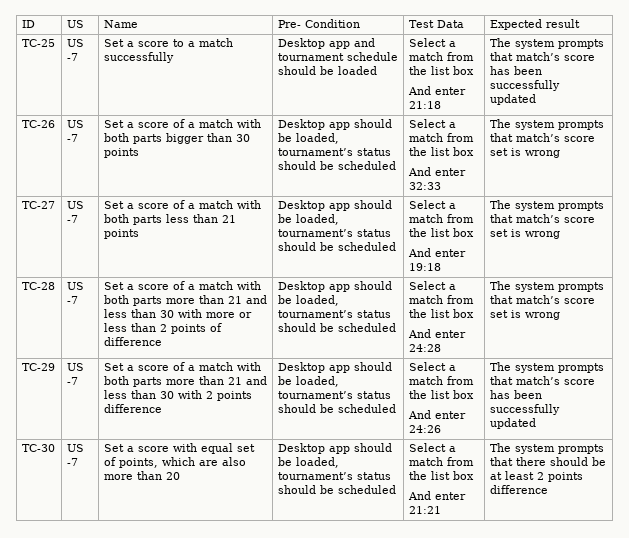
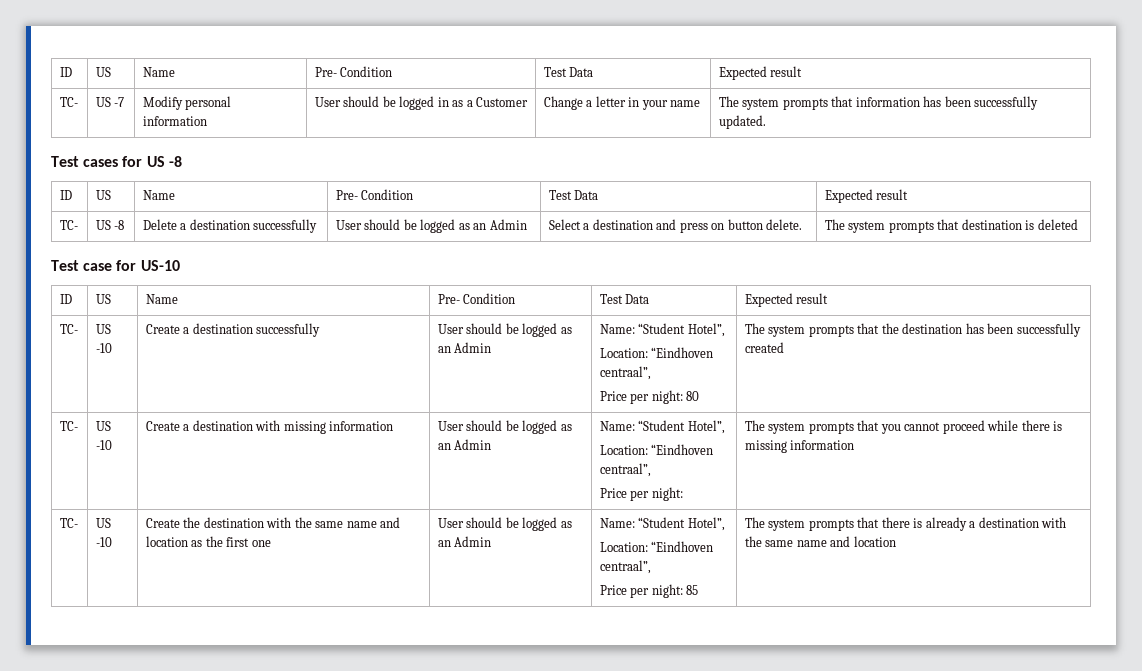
[21,20,35,28] [66,20,84,28] [103,20,138,28] [277,19,360,28] [408,20,464,28] [489,19,580,30] [21,39,55,47] [66,39,84,47] [66,53,78,61] [103,38,233,47] [103,52,174,63] [277,38,375,49] [277,52,398,61] [277,66,377,75] [408,38,456,47] [408,52,474,61] [408,66,474,75] [407,86,466,95] [408,101,441,109] [489,38,604,49] [489,52,595,61] [489,66,542,75] [489,80,560,91] [489,94,536,105] [21,120,55,128] [66,120,84,128] [66,134,78,142] [103,119,261,128] [103,133,250,144] [103,148,139,158] [277,119,392,130] [277,133,339,144] [277,148,391,156] [277,161,396,170] [408,119,456,128] [408,133,474,142] [408,147,474,156] [407,167,466,176] [408,182,441,190] [489,119,604,130] [489,133,595,142] [489,148,560,158] [21,201,55,209] [66,201,84,209] [66,215,78,223] [103,200,261,209] [103,214,236,225] [103,229,139,239] [277,200,392,211] [277,214,339,225] [277,229,391,237] [277,242,396,251] [408,200,456,209] [408,214,474,223] [408,228,474,237] [407,248,466,257] [408,263,441,271] [489,200,604,211] [489,214,595,223] [489,229,560,239] [21,282,55,290] [66,282,84,290] [66,296,78,304] [103,281,261,290] [103,295,267,306] [103,309,252,318] [103,323,222,334] [103,337,162,346] [277,281,392,292] [277,295,339,306] [277,310,391,318] [277,323,396,332] [408,281,456,290] [408,295,474,304] [408,309,474,318] [407,329,466,338] [408,344,441,352] [489,281,604,292] [489,295,595,304] [489,310,560,320] [21,363,55,371] [66,363,84,371] [66,377,78,385] [103,362,261,371] [103,376,267,387] [103,390,252,401] [103,404,162,413] [277,362,392,373] [277,376,339,387] [277,391,391,399] [277,404,396,413] [408,362,456,371] [408,376,474,385] [408,390,474,399] [407,410,466,419] [408,425,441,433] [489,362,604,373] [489,376,595,385] [489,390,542,399] [489,404,560,415] [489,418,536,429] [21,444,55,452] [66,444,84,452] [66,458,78,466] [103,443,255,454] [103,457,246,468] [103,471,180,480] [277,443,392,454] [277,457,339,468] [277,472,391,480] [277,485,396,494] [408,443,456,452] [408,457,474,466] [408,471,474,480] [407,491,466,500] [408,506,441,514] ID | US | Name | Pre- Condition | Test Data | Expected result // TC-25 | US -7 | Set a score to a match successfully | Desktop app and tournament schedule should be loaded | Select a match from the list box // And enter 21:18 | The system prompts that match’s score has been successfully updated // TC-26 | US -7 | Set a score of a match with both parts bigger than 30 points | Desktop app should be loaded, tournament’s status should be scheduled | Select a match from the list box // And enter 32:33 | The system prompts that match’s score set is wrong // TC-27 | US -7 | Set a score of a match with both parts less than 21 points | Desktop app should be loaded, tournament’s status should be scheduled | Select a match from the list box // And enter 19:18 | The system prompts that match’s score set is wrong // TC-28 | US -7 | Set a score of a match with both parts more than 21 and less than 30 with more or less than 2 points of difference | Desktop app should be loaded, tournament’s status should be scheduled | Select a match from the list box // And enter 24:28 | The system prompts that match’s score set is wrong // TC-29 | US -7 | Set a score of a match with both parts more than 21 and less than 30 with 2 points difference | Desktop app should be loaded, tournament’s status should be scheduled | Select a match from the list box // And enter 24:26 | The system prompts that match’s score has been successfully updated // TC-30 | US -7 | Set a score with equal set of points, which are also more than 20 | Desktop app should be loaded, tournament’s status should be scheduled | Select a match from the list box // And enter 21:21 -> [59,67,72,77] [95,67,111,77] [142,67,175,77] [314,66,393,77] [543,67,594,77] [718,66,803,80] [59,97,78,107] [95,97,125,107] [142,96,232,110] [142,116,207,126] [314,96,529,110] [543,96,701,110] [718,96,1039,110] [718,115,766,129] [51,156,182,167] [59,190,72,200] [95,190,111,200] [142,190,175,200] [335,189,414,200] [548,190,599,200] [824,189,909,203] [59,220,78,230] [95,220,125,230] [142,219,318,233] [335,219,527,233] [548,219,803,233] [824,219,1078,233] [51,260,180,271] [59,294,72,304] [95,294,111,304] [145,294,178,304] [437,293,516,304] [599,294,650,304] [744,293,829,307] [59,324,78,334] [95,324,111,334] [95,343,112,353] [145,323,321,337] [437,323,572,337] [437,342,492,353] [599,323,725,337] [599,347,714,358] [599,366,651,380] [599,390,700,404] [744,323,1081,337] [744,342,784,353] [59,421,78,431] [95,421,111,431] [95,440,112,450] [145,420,394,434] [437,420,572,434] [437,439,492,450] [599,420,725,434] [599,444,714,455] [599,463,651,477] [599,487,683,501] [744,420,1063,434] [744,440,855,453] [59,518,78,528] [95,518,111,528] [95,537,112,547] [145,517,401,528] [145,536,271,547] [437,517,572,531] [437,536,492,547] [599,517,725,531] [599,541,714,552] [599,560,651,574] [599,584,699,598] ID | US | Name | Pre- Condition | Test Data | Expected result // TC- | US -7 | Modify personal information | User should be logged in as a Customer | Change a letter in your name | The system prompts that information has been successfully updated. // Test cases for US -8 // ID | US | Name | Pre- Condition | Test Data | Expected result // TC- | US -8 | Delete a destination successfully | User should be logged as an Admin | Select a destination and press on button delete. | The system prompts that destination is deleted // Test case for US-10 // ID | US | Name | Pre- Condition | Test Data | Expected result // TC- | US -10 | Create a destination successfully | User should be logged as an Admin | Name: “Student Hotel”, // Location: “Eindhoven centraal”, // Price per night: 80 | The system prompts that the destination has been successfully created // TC- | US -10 | Create a destination with missing information | User should be logged as an Admin | Name: “Student Hotel”, // Location: “Eindhoven centraal”, // Price per night: | The system prompts that you cannot proceed while there is missing information // TC- | US -10 | Create the destination with the same name and location as the first one | User should be logged as an Admin | Name: “Student Hotel”, // Location: “Eindhoven centraal”, // Price per night: 85
[549,457,606,466] [489,471,583,482] [489,485,548,494] should be at least 2 points difference -> [913,517,1067,531] [744,536,896,547] is already a destination with the same name and location

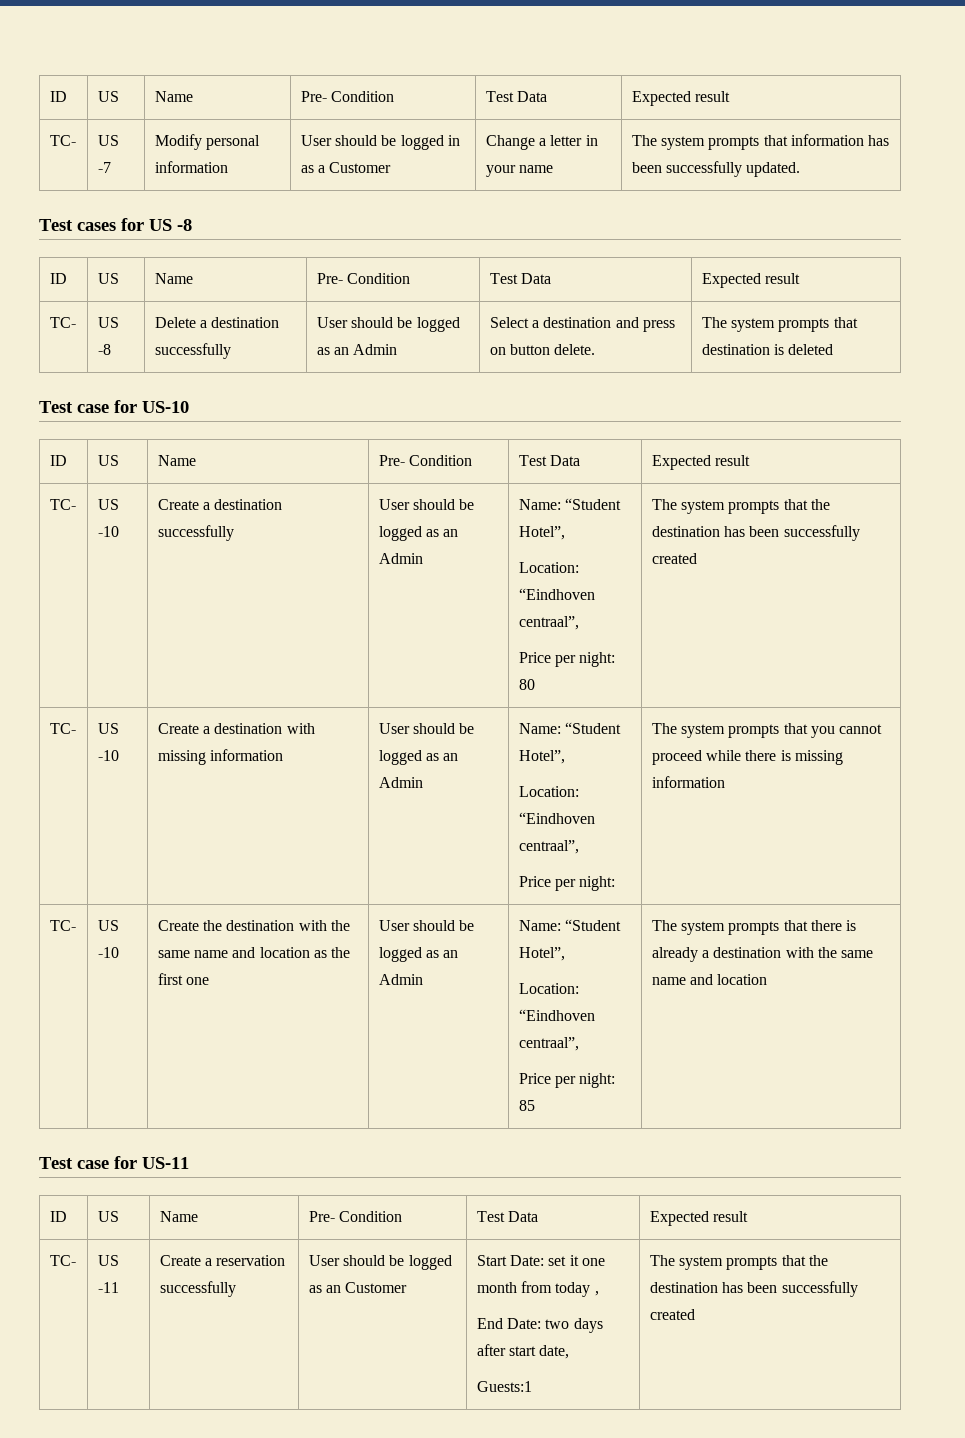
(896, 541) none -> [39,1156,189,1169] [49,1211,67,1222] [97,1211,119,1222] [159,1211,198,1222] [308,1211,403,1222] [476,1211,539,1222] [649,1211,749,1226] [49,1255,76,1266] [97,1255,119,1266] [97,1282,119,1293] [159,1255,286,1266] [159,1281,236,1297] [308,1255,452,1270] [308,1282,408,1293] [476,1255,606,1266] [476,1281,599,1297] [476,1318,603,1333] [476,1344,570,1359] [476,1381,532,1392] [649,1255,829,1270] [649,1281,858,1297] [649,1309,695,1320] // Test case for US-11 // ID | US | Name | Pre- Condition | Test Data | Expected result // TC- | US -11 | Create a reservation successfully | User should be logged as an Customer | Start Date: set it one month from today , // End Date: two days after start date, // Guests:1 | The system prompts that the destination has been successfully created

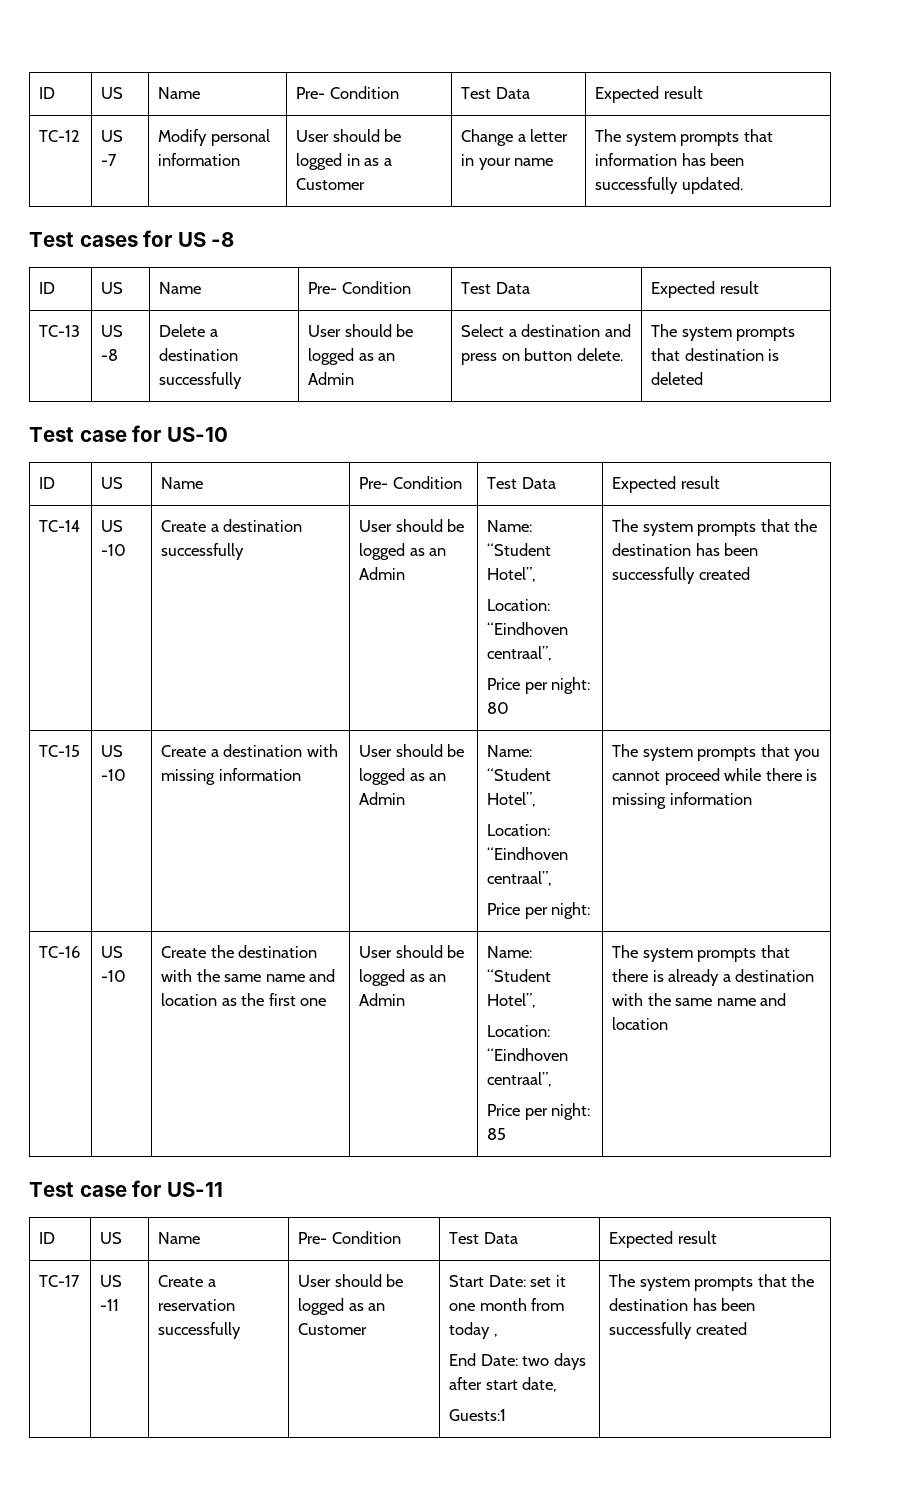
[49,91,67,102] [97,91,119,102] [154,91,193,102] [300,91,395,102] [485,91,548,102] [631,91,731,106] [49,135,76,146] ID | US | Name | Pre- Condition | Test Data | Expected result // TC- -> [39,87,56,99] [101,87,124,99] [158,87,201,99] [296,86,399,99] [461,87,530,99] [595,86,703,103] [39,130,81,142] ID | US | Name | Pre- Condition | Test Data | Expected result // TC-12
[49,317,76,328] TC- -> [39,325,81,337] TC-13
[49,499,76,510] TC- -> [39,520,81,532] TC-14
[49,723,76,734] TC- -> [39,745,81,757] TC-15
[49,920,76,931] TC- -> [39,946,81,958] TC-16
[49,1255,76,1266] TC- -> [39,1275,81,1287] TC-17

